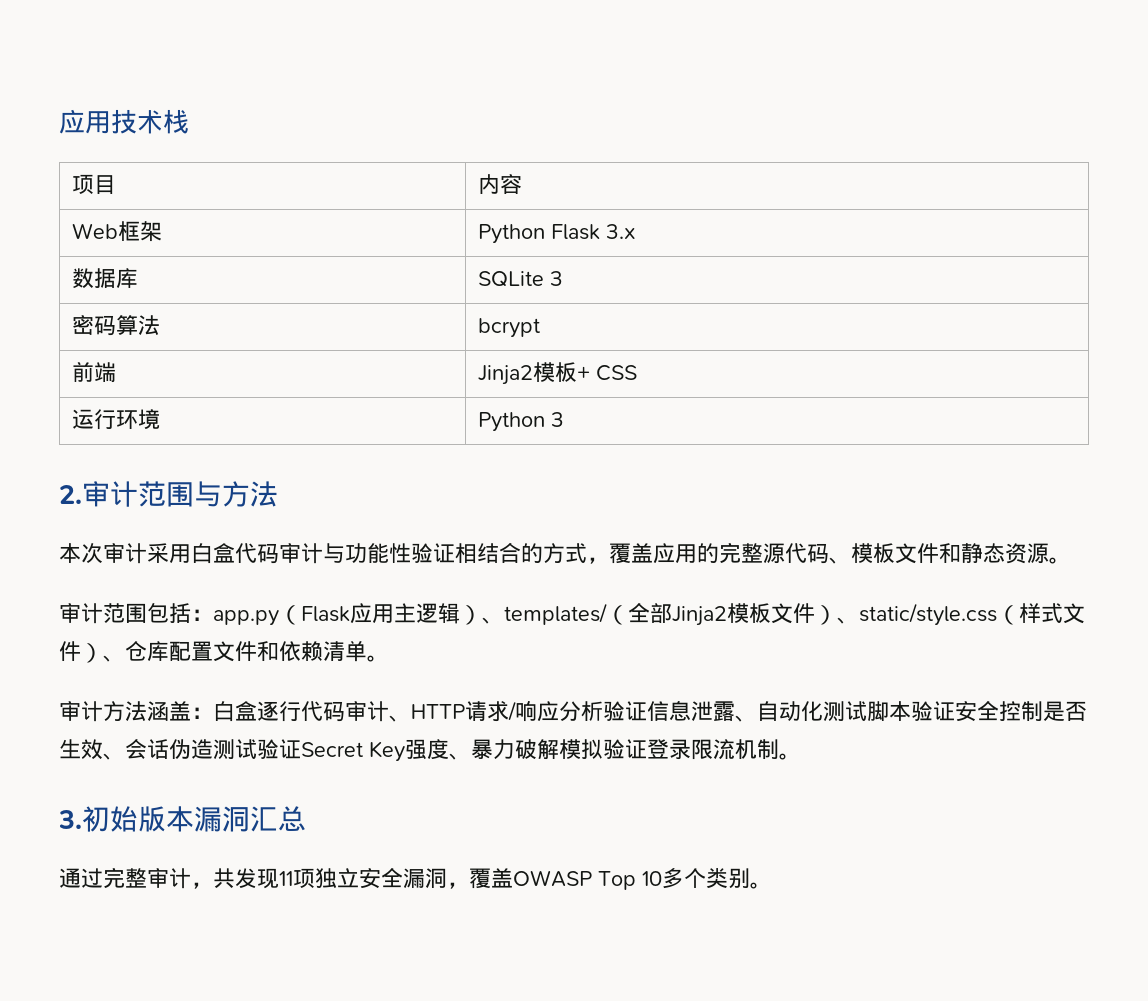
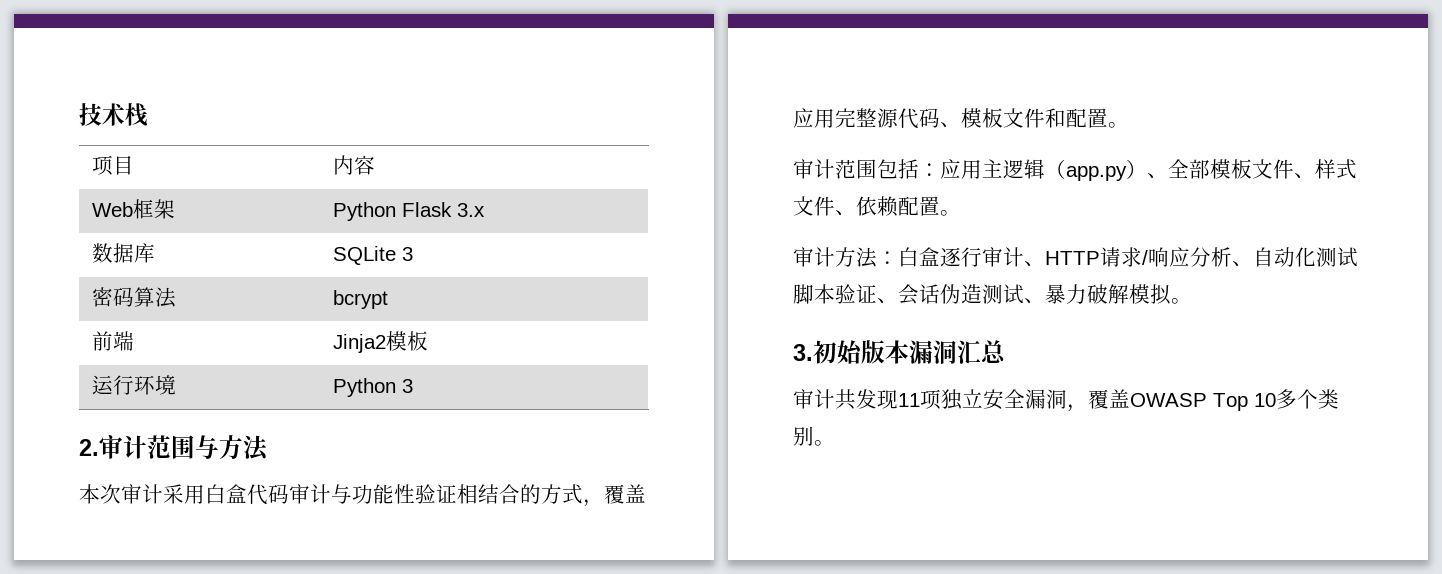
[59,109,111,134] 应用 -> (79, 114) none
[576,365,637,381] + CSS -> (429, 341) none
[697,543,719,563] 的 -> (835, 118) none
[961,543,1049,564] 静态资源 -> [1066,108,1108,128] 配置
[213,603,1085,626] [59,641,367,663] app.py（Flask应用主逻辑）、templates/（全部Jinja2模板文件）、static/style.css（样式文件）、仓库配置文件和依赖清单 -> [940,159,1357,181] [793,196,940,217] 应用主逻辑（app.py）、全部模板文件、样式文件、依赖配置
[147,701,191,721] 涵盖 -> (877, 257) none
[301,701,345,722] 代码 -> (982, 257) none
[603,700,735,721] 验证信息泄露 -> (1232, 257) none
[955,701,1087,722] [59,739,779,762] 安全控制是否生效、会话伪造测试验证Secret Key强度、暴力破解模拟验证登录限流机制 -> [877,284,1171,305] 、会话伪造测试、暴力破解模拟
[59,867,213,889] 通过完整审计， -> [793,389,835,409] 审计

